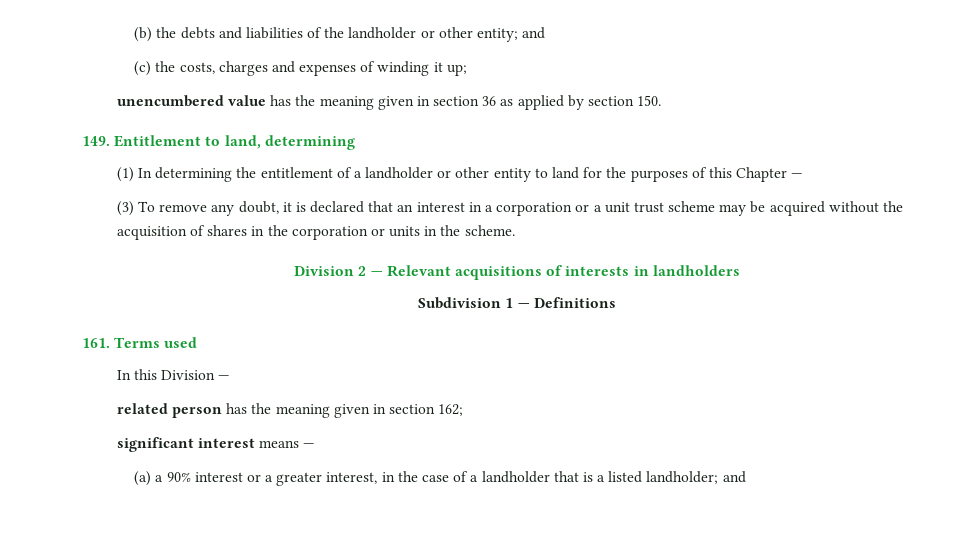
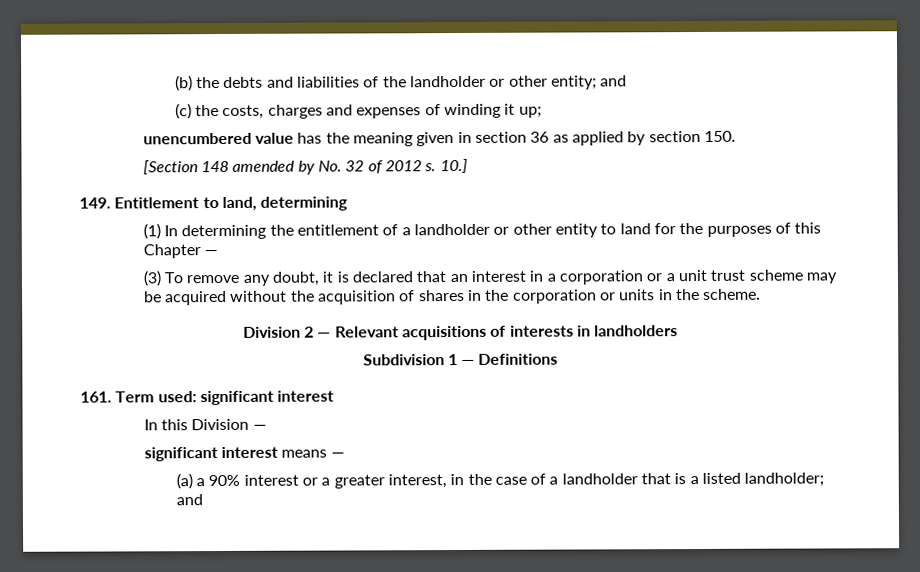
(662, 100) none -> [142,158,468,175] // [Section 148 amended by No. 32 of 2012 s. 10.]
[114,337,198,348] Terms used -> [115,390,335,406] Term used: significant interest
[116,403,464,418] // related person has the meaning given in section 162; -> (267, 427) none

